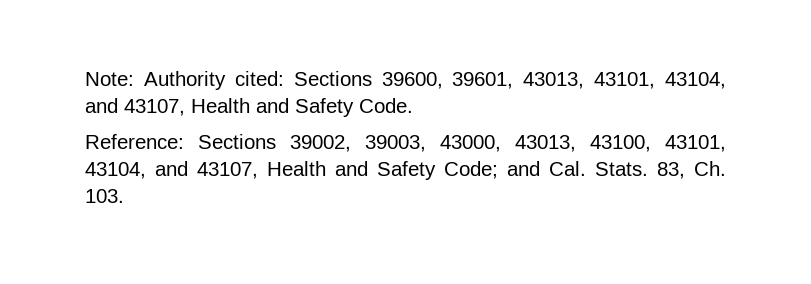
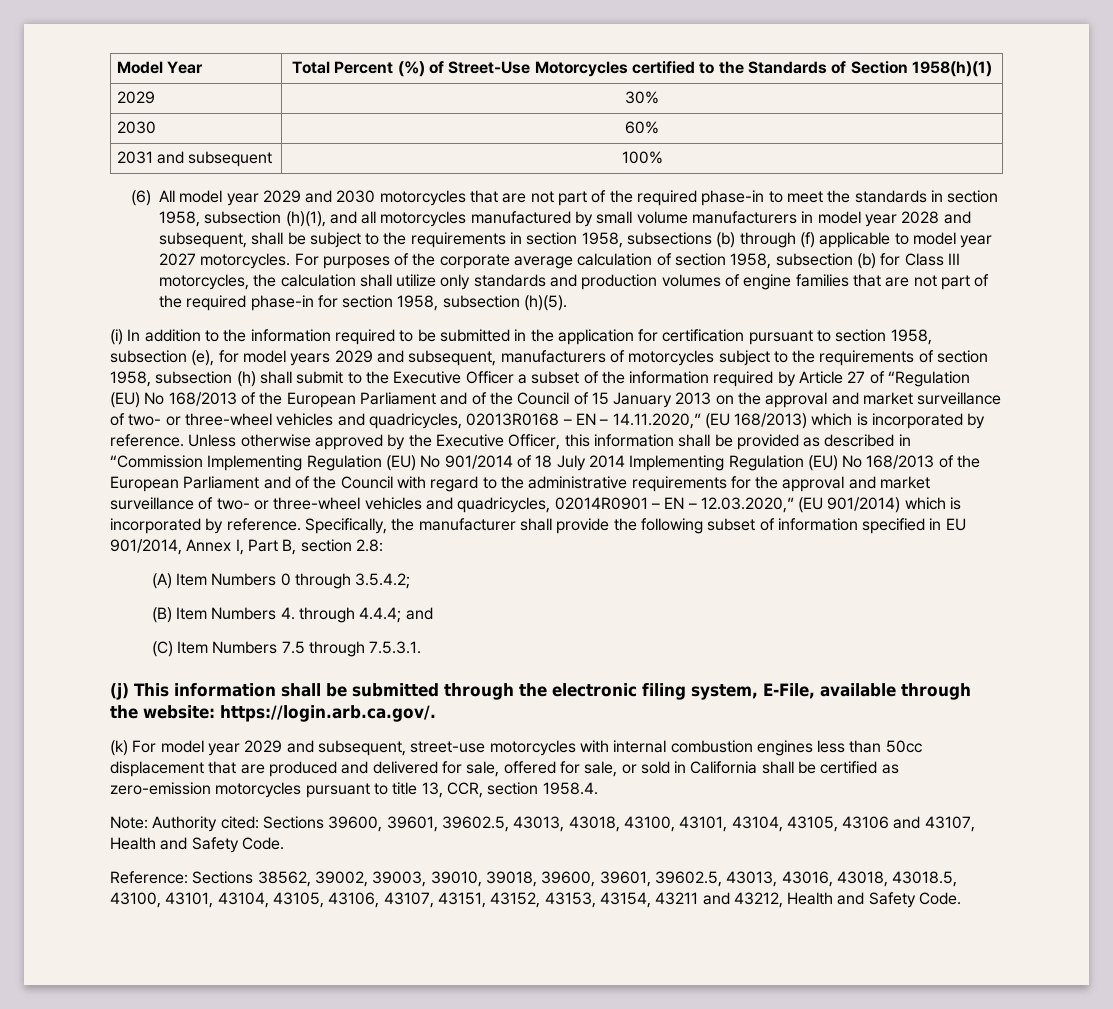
(85, 79) none -> [116,61,203,74] [292,61,992,77] [116,91,155,104] [625,91,659,104] [116,121,156,134] [625,121,659,134] [116,151,273,167] [621,151,663,164] [130,190,999,206] [158,211,971,227] [158,232,993,248] [158,253,960,269] [158,274,990,290] [158,295,568,311] [110,329,932,345] [110,350,989,366] [110,371,971,387] [110,392,1002,408] [110,413,986,429] [110,434,911,450] [110,455,981,471] [110,476,931,492] [110,497,962,513] [110,518,966,534] [110,539,383,555] [151,573,411,589] [151,607,433,623] [151,641,422,657] [110,683,971,700] [110,705,436,722] [110,740,922,756] [110,761,899,777] [110,782,598,798] Model Year | Total Percent (%) of Street-Use Motorcycles certified to the Standards of Section 1958(h)(1) // 2029 | 30% // 2030 | 60% // 2031 and subsequent | 100% // (6) All model year 2029 and 2030 motorcycles that are not part of the required phase-in to meet the standards in section 1958, subsection (h)(1), and all motorcycles manufactured by small volume manufacturers in model year 2028 and subsequent, shall be subject to the requirements in section 1958, subsections (b) through (f) applicable to model year 2027 motorcycles. For purposes of the corporate average calculation of section 1958, subsection (b) for Class III motorcycles, the calculation shall utilize only standards and production volumes of engine families that are not part of the required phase-in for section 1958, subsection (h)(5). // (i) In addition to the information required to be submitted in the application for certification pursuant to section 1958, subsection (e), for model years 2029 and subsequent, manufacturers of motorcycles subject to the requirements of section 1958, subsection (h) shall submit to the Executive Officer a subset of the information required by Article 27 of “Regulation (EU) No 168/2013 of the European Parliament and of the Council of 15 January 2013 on the approval and market surveillance of two- or three-wheel vehicles and quadricycles, 02013R0168 – EN – 14.11.2020,” (EU 168/2013) which is incorporated by reference. Unless otherwise approved by the Executive Officer, this information shall be provided as described in “Commission Implementing Regulation (EU) No 901/2014 of 18 July 2014 Implementing Regulation (EU) No 168/2013 of the European Parliament and of the Council with regard to the administrative requirements for the approval and market surveillance of two- or three-wheel vehicles and quadricycles, 02014R0901 – EN – 12.03.2020,” (EU 901/2014) which is incorporated by reference. Specifically, the manufacturer shall provide the following subset of information specified in EU 901/2014, Annex I, Part B, section 2.8: // (A) Item Numbers 0 through 3.5.4.2; // (B) Item Numbers 4. through 4.4.4; and // (C) Item Numbers 7.5 through 7.5.3.1. // (j) This information shall be submitted through the electronic filing system, E-File, available through the website: https://login.arb.ca.gov/. // (k) For model year 2029 and subsequent, street-use motorcycles with internal combustion engines less than 50cc displacement that are produced and delivered for sale, offered for sale, or sold in California shall be certified as zero-emission motorcycles pursuant to title 13, CCR, section 1958.4. //
[523,72,726,89] 43013, 43101, 43104, -> [441,816,890,832] 39602.5, 43013, 43018, 43100, 43101, 43104, 43105, 43106
(276, 141) none -> [257,871,311,887] 38562,
[440,135,726,152] [85,161,726,180] [85,189,124,203] 43000, 43013, 43100, 43101, 43104, and 43107, Health and Safety Code; and Cal. Stats. 83, Ch. 103. -> [430,871,958,887] [110,892,962,908] 39010, 39018, 39600, 39601, 39602.5, 43013, 43016, 43018, 43018.5, 43100, 43101, 43104, 43105, 43106, 43107, 43151, 43152, 43153, 43154, 43211 and 43212, Health and Safety Code.

